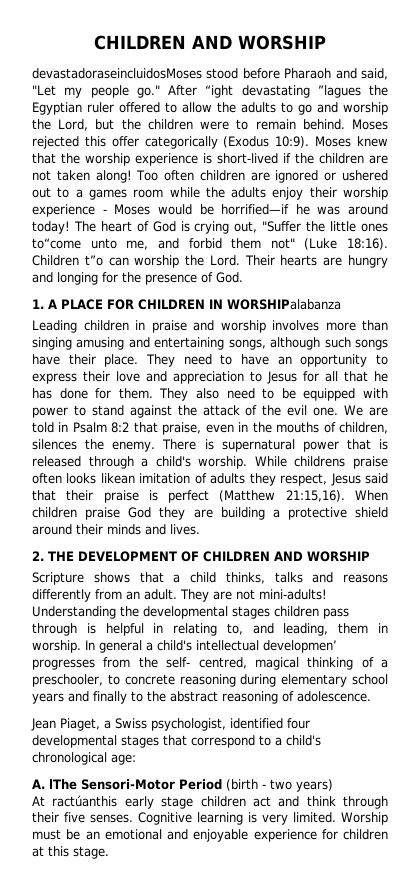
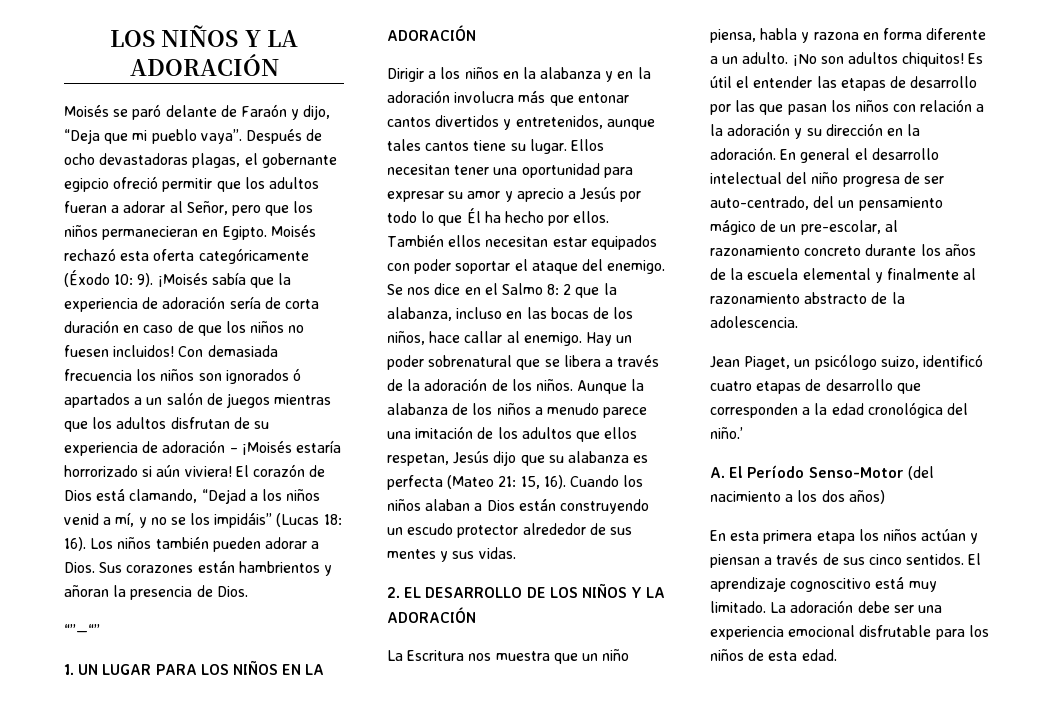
[94,35,326,50] [32,68,388,80] [32,85,388,98] [32,102,388,115] [32,119,389,131] [32,136,388,149] [32,153,388,166] [32,170,388,183] [32,187,389,200] [32,204,388,217] [32,221,389,234] [32,238,388,250] [32,255,388,268] [32,272,243,285] [32,299,341,310] [32,320,388,333] [32,337,388,350] [32,354,388,367] [32,371,388,384] [32,388,388,401] [32,405,389,418] [32,422,388,435] [32,439,388,452] [32,456,388,469] [32,473,389,486] [32,490,388,503] [32,507,388,520] [32,524,200,535] [32,551,370,562] [32,572,388,585] [32,589,327,602] [32,606,349,619] [32,623,388,636] [32,640,337,653] [32,657,388,670] [32,674,388,687] [32,691,371,704] [31,718,310,731] [32,735,321,748] [32,752,136,765] [32,779,333,792] [32,795,388,809] [32,812,388,825] [32,829,388,842] [32,846,109,859] CHILDREN AND WORSHIP // devastadoraseincluidosMoses stood before Pharaoh and said, "Let my people go." After “ight devastating ”lagues the Egyptian ruler offered to allow the adults to go and worship the Lord, but the children were to remain behind. Moses rejected this offer categorically (Exodus 10:9). Moses knew that the worship experience is short-lived if the children are not taken along! Too often children are ignored or ushered out to a games room while the adults enjoy their worship experience - Moses would be horrified—if he was around today! The heart of God is crying out, "Suffer the little ones to“come unto me, and forbid them not" (Luke 18:16). Children t”o can worship the Lord. Their hearts are hungry and longing for the presence of God. // 1. A PLACE FOR CHILDREN IN WORSHIPalabanza // Leading children in praise and worship involves more than singing amusing and entertaining songs, although such songs have their place. They need to have an opportunity to express their love and appreciation to Jesus for all that he has done for them. They also need to be equipped with power to stand against the attack of the evil one. We are told in Psalm 8:2 that praise, even in the mouths of children, silences the enemy. There is supernatural power that is released through a child's worship. While childrens praise often looks likean imitation of adults they respect, Jesus said that their praise is perfect (Matthew 21:15,16). When children praise God they are building a protective shield around their minds and lives. // 2. THE DEVELOPMENT OF CHILDREN AND WORSHIP // Scripture shows that a child thinks, talks and reasons differently from an adult. They are not mini-adults! Understanding the developmental stages children pass through is helpful in relating to, and leading, them in worship. In general a child's intellectual developmen’ progresses from the self- centred, magical thinking of a preschooler, to concrete reasoning during elementary school years and finally to the abstract reasoning of adolescence. // Jean Piaget, a Swiss psychologist, identified four developmental stages that correspond to a child's chronological age: // A. lThe Sensori-Motor Period (birth - two years) // At ractúanthis early stage children act and think through their five senses. Cognitive learning is very limited. Worship must be an emotional and enjoyable experience for children at this stage. -> [110,25,298,47] [129,54,279,76] [64,104,331,120] [64,129,323,144] [64,153,337,168] [64,176,319,192] [64,201,314,216] [64,225,316,240] [64,248,309,264] [64,270,292,288] [64,296,319,312] [64,320,305,336] [64,345,278,357] [64,368,301,384] [64,392,332,408] [64,417,269,432] [64,440,341,456] [64,464,326,477] [64,489,321,504] [64,512,342,528] [64,537,320,552] [64,561,332,576] [64,585,248,600] [64,624,100,636] [64,660,325,675] [387,25,476,41] [387,67,651,82] [387,90,629,106] [387,115,655,130] [387,139,604,154] [387,163,633,178] [387,187,642,202] [387,208,610,226] [387,235,657,250] [387,259,666,274] [387,283,617,298] [387,307,634,321] [387,331,633,346] [387,355,660,370] [387,378,645,394] [387,403,648,418] [387,426,638,442] [387,451,649,466] [387,475,644,490] [387,499,649,514] [387,523,632,538] [387,547,516,562] [387,583,666,598] [387,607,476,623] [387,649,630,664] [710,28,987,43] [710,52,984,67] [710,76,978,91] [710,99,985,115] [710,123,921,139] [710,147,939,163] [710,172,944,187] [710,196,943,211] [710,220,898,235] [710,244,976,256] [710,268,977,283] [710,292,905,304] [710,316,798,328] [710,354,983,370] [710,379,921,394] [710,402,968,418] [710,427,743,439] [710,465,934,480] [710,490,885,504] [710,529,979,544] [710,553,982,568] [710,577,937,592] [710,600,942,613] [710,625,989,640] [710,649,837,661] LOS NIÑOS Y LA ADORACIÓN // Moisés se paró delante de Faraón y dijo, “Deja que mi pueblo vaya”. Después de ocho devastadoras plagas, el gobernante egipcio ofreció permitir que los adultos fueran a adorar al Señor, pero que los niños permanecieran en Egipto. Moisés rechazó esta oferta categóricamente (Éxodo 10: 9). ¡Moisés sabía que la experiencia de adoración sería de corta duración en caso de que los niños no fuesen incluidos! Con demasiada frecuencia los niños son ignorados ó apartados a un salón de juegos mientras que los adultos disfrutan de su experiencia de adoración – ¡Moisés estaría horrorizado si aún viviera! El corazón de Dios está clamando, “Dejad a los niños venid a mí, y no se los impidáis” (Lucas 18: 16). Los niños también pueden adorar a Dios. Sus corazones están hambrientos y añoran la presencia de Dios. // “”—“” // 1. UN LUGAR PARA LOS NIÑOS EN LA ADORACIÓN // Dirigir a los niños en la alabanza y en la adoración involucra más que entonar cantos divertidos y entretenidos, aunque tales cantos tiene su lugar. Ellos necesitan tener una oportunidad para expresar su amor y aprecio a Jesús por todo lo que Él ha hecho por ellos. También ellos necesitan estar equipados con poder soportar el ataque del enemigo. Se nos dice en el Salmo 8: 2 que la alabanza, incluso en las bocas de los niños, hace callar al enemigo. Hay un poder sobrenatural que se libera a través de la adoración de los niños. Aunque la alabanza de los niños a menudo parece una imitación de los adultos que ellos respetan, Jesús dijo que su alabanza es perfecta (Mateo 21: 15, 16). Cuando los niños alaban a Dios están construyendo un escudo protector alrededor de sus mentes y sus vidas. // 2. EL DESARROLLO DE LOS NIÑOS Y LA ADORACIÓN // La Escritura nos muestra que un niño piensa, habla y razona en forma diferente a un adulto. ¡No son adultos chiquitos! Es útil el entender las etapas de desarrollo por las que pasan los niños con relación a la adoración y su dirección en la adoración. En general el desarrollo intelectual del niño progresa de ser auto-centrado, del un pensamiento mágico de un pre-escolar, al razonamiento concreto durante los años de la escuela elemental y finalmente al razonamiento abstracto de la adolescencia. // Jean Piaget, un psicólogo suizo, identificó cuatro etapas de desarrollo que corresponden a la edad cronológica del niño.’ // A. El Período Senso-Motor (del nacimiento a los dos años) // En esta primera etapa los niños actúan y piensan a través de sus cinco sentidos. El aprendizaje cognoscitivo está muy limitado. La adoración debe ser una experiencia emocional disfrutable para los niños de esta edad.

